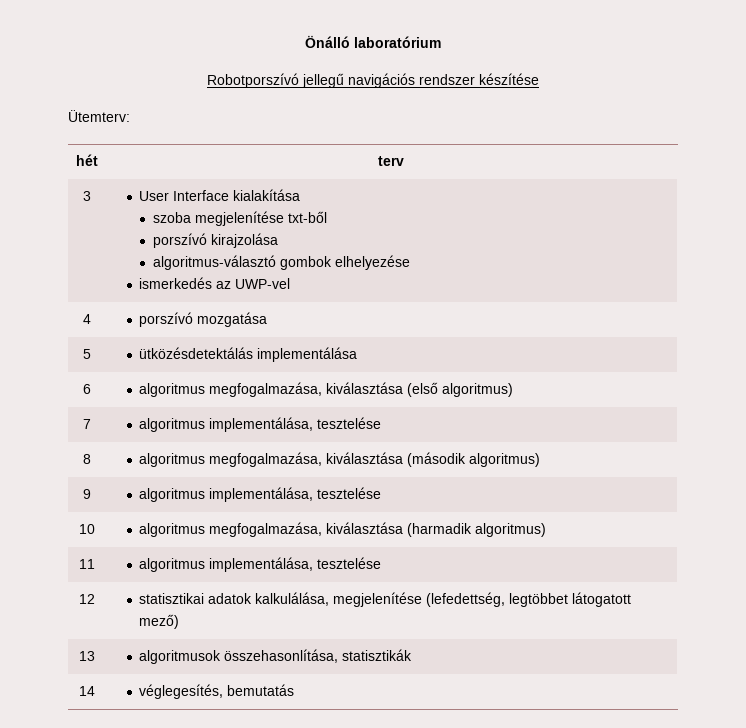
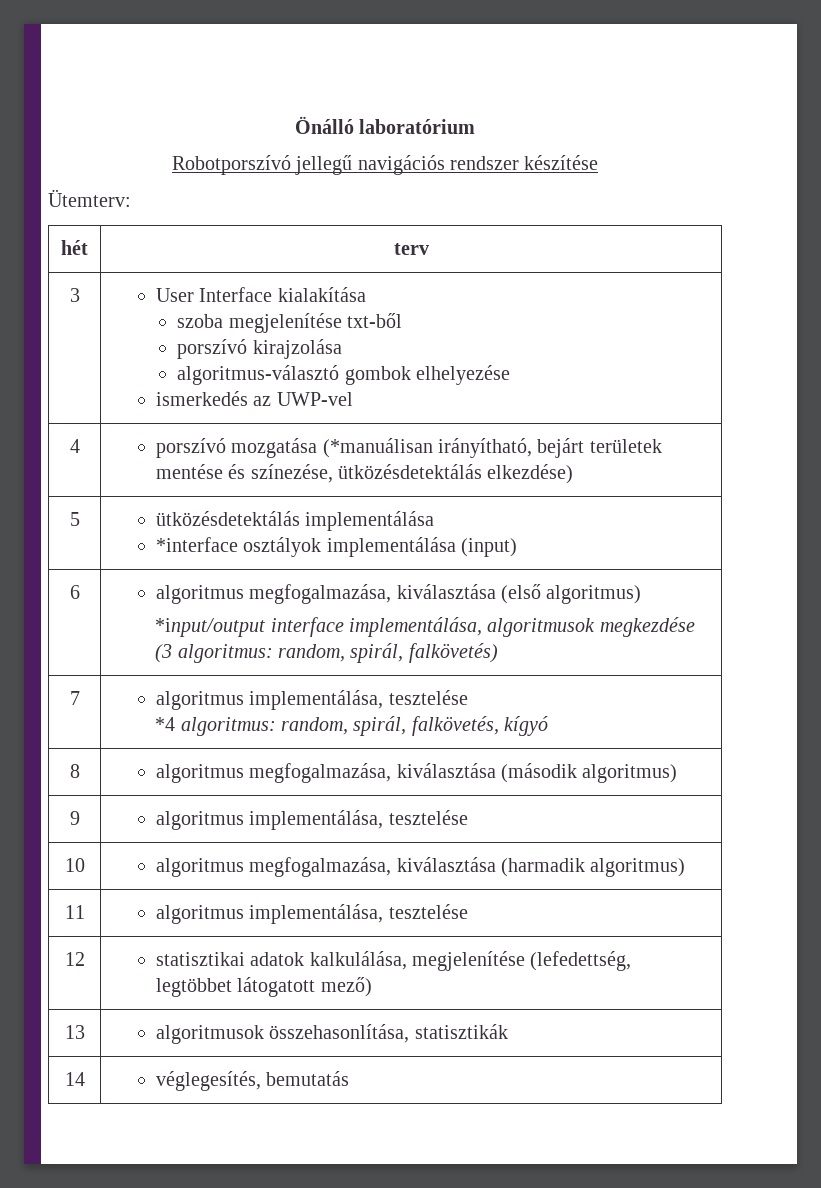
(268, 319) none -> [322,438,662,458] [155,464,574,484] (*manuálisan irányítható, bejárt területek mentése és színezése, ütközésdetektálás elkezdése)
(358, 354) none -> [155,537,518,557] // *interface osztályok implementálása (input)
[82,419,91,429] [139,417,382,432] // 7 | algoritmus implementálása, tesztelése -> [155,617,695,637] [155,643,498,663] [69,691,80,705] [155,690,468,710] [155,716,549,736] // *input/output interface implementálása, algoritmusok megkezdése (3 algoritmus: random, spirál, falkövetés) // 7 | algoritmus implementálása, tesztelése // *4 algoritmus: random, spirál, falkövetés, kígyó

